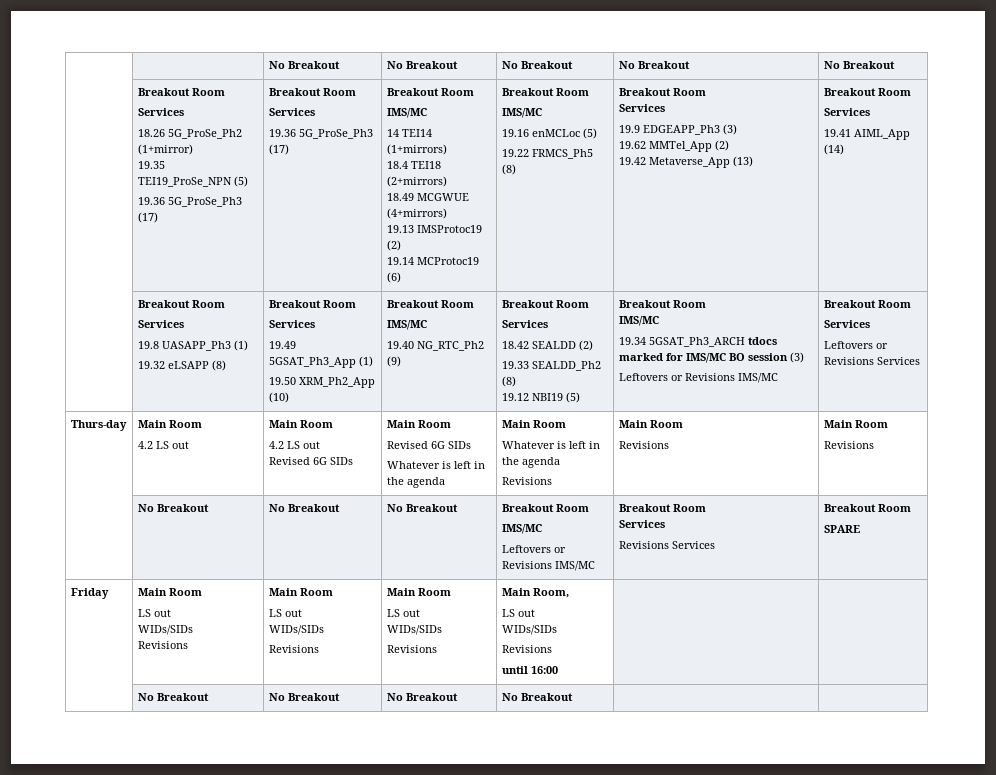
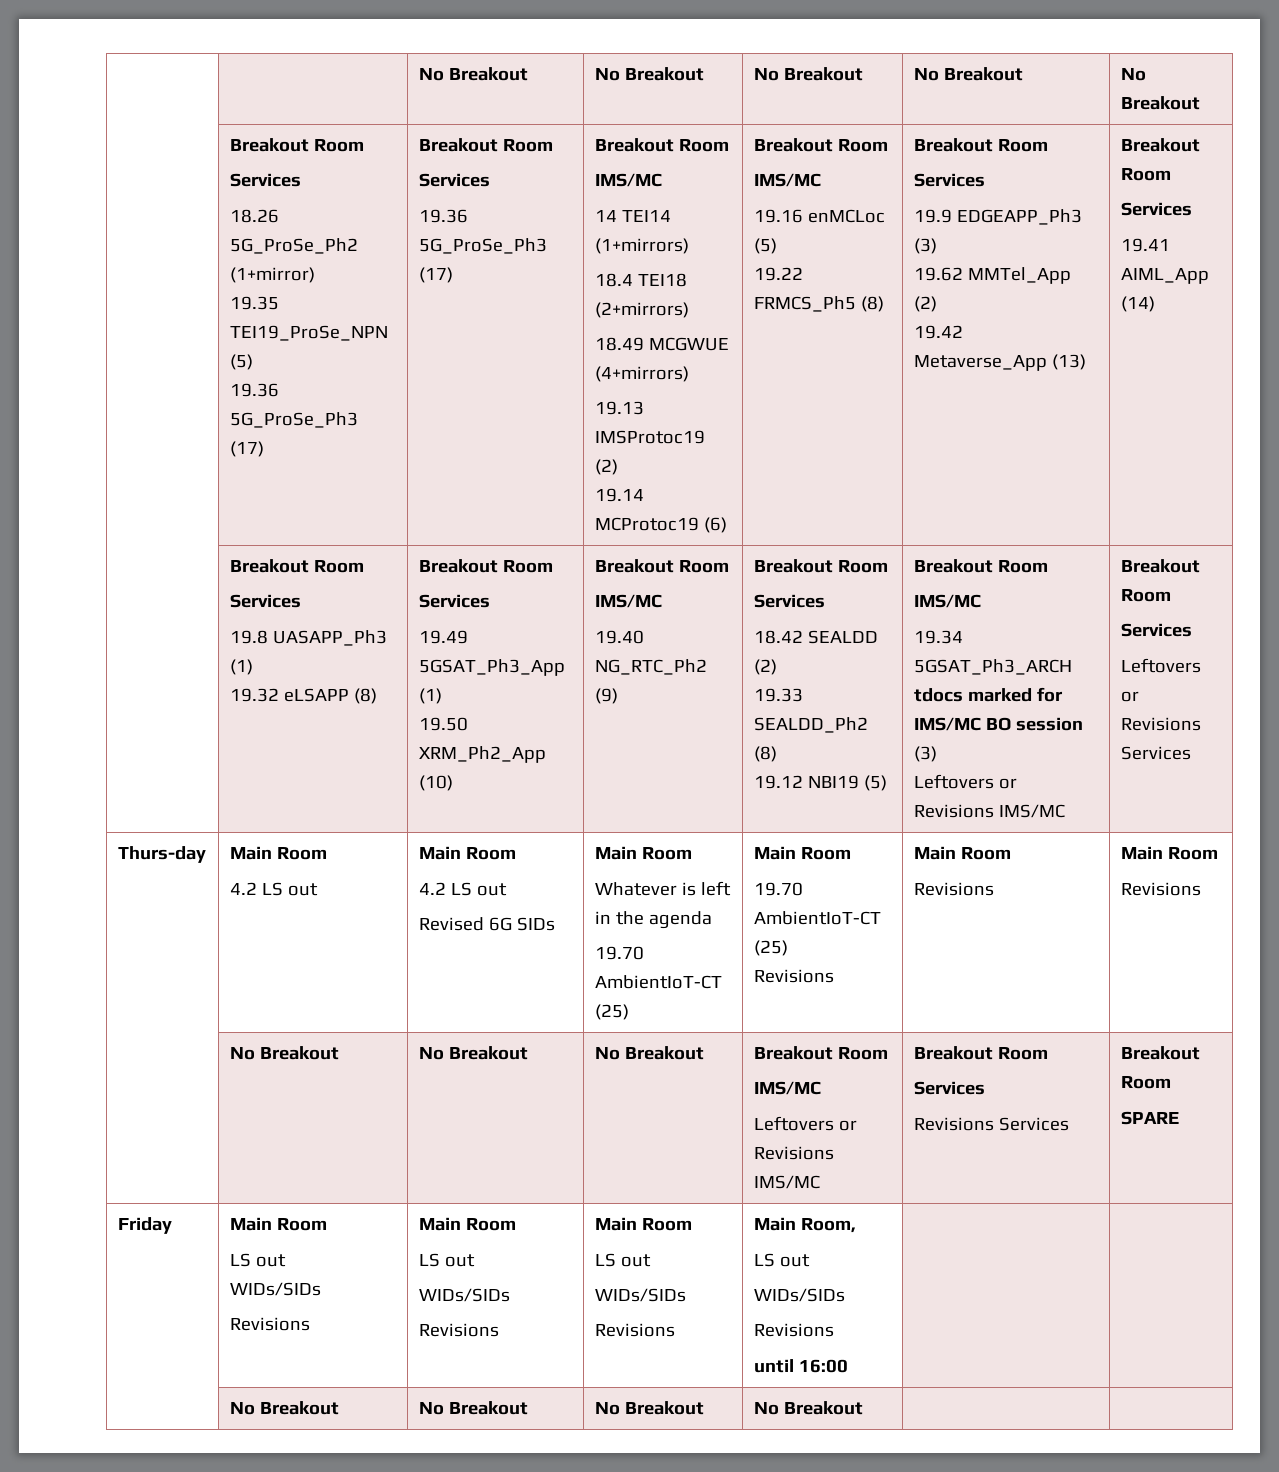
[386,441,471,449] [386,461,485,469] [386,477,445,488] [501,420,566,428] [501,441,600,449] [501,457,560,468] // Revised 6G SIDs // Whatever is left in the agenda | Main Room // Whatever is left in the agenda -> [594,881,731,896] [594,911,712,929] [594,946,644,960] [594,975,722,989] [594,1004,629,1020] [753,846,851,860] [753,882,803,896] [753,911,881,925] [753,940,788,956] // Whatever is left in the agenda // 19.70 AmbientIoT-CT (25) | Main Room // 19.70 AmbientIoT-CT (25)

